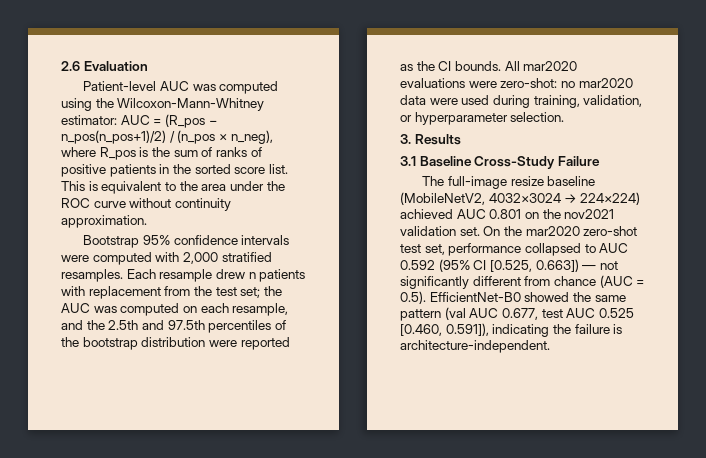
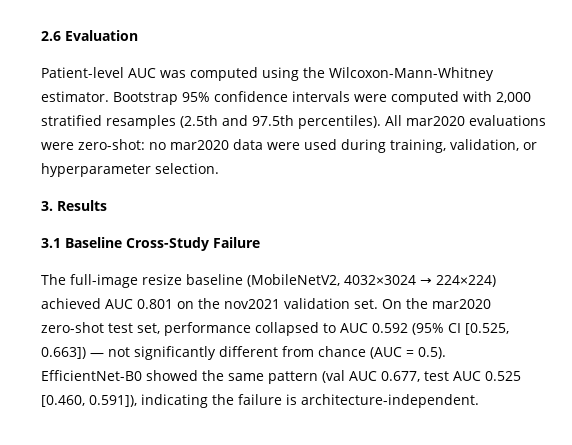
[61,114,217,128] [61,130,273,144] [61,147,262,160] [61,164,288,177] [61,181,285,194] [61,198,231,211] [61,215,147,228] estimator: AUC = (R_pos − n_pos(n_pos+1)/2) / (n_pos × n_neg), where R_pos is the sum of ranks of positive patients in the sorted score list. This is equivalent to the area under the ROC curve without continuity approximation. // -> [41,91,109,102] estimator.
[61,269,306,282] [61,286,282,299] [61,303,289,316] [61,320,286,333] [61,337,290,350] [400,61,501,71] resamples. Each resample drew n patients with replacement from the test set; the AUC was computed on each resample, and the 2.5th and 97.5th percentiles of the bootstrap distribution were reported as the CI bounds. -> [106,115,381,129] resamples (2.5th and 97.5th percentiles).

